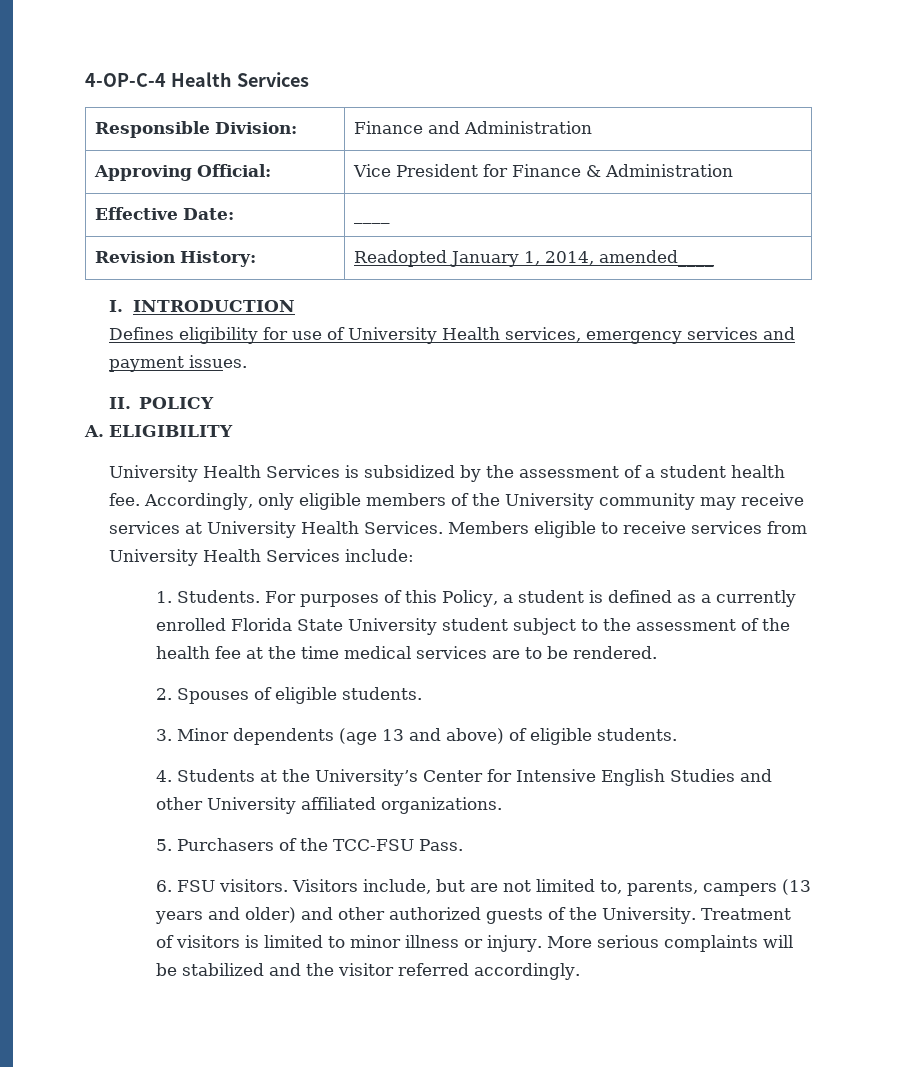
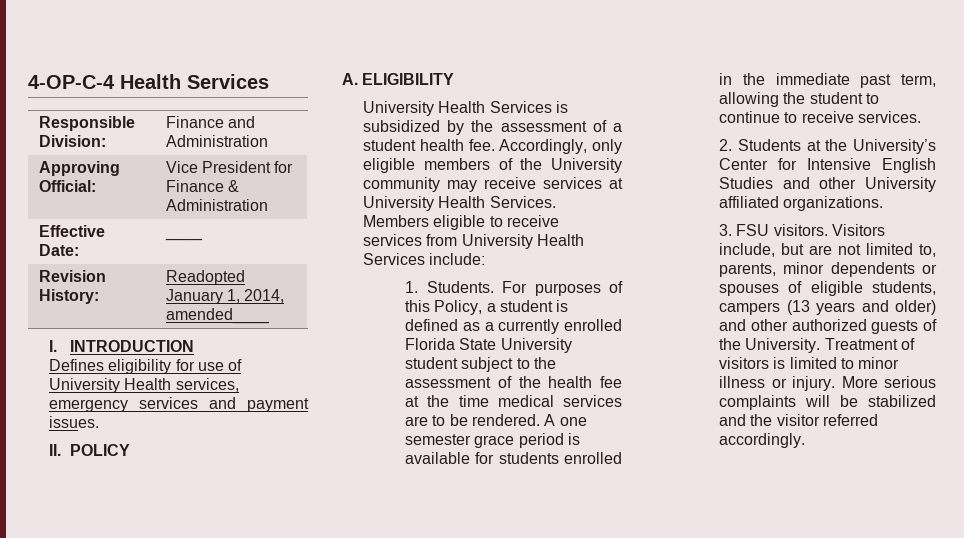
[156,687,423,704] [156,728,678,745] [156,770,173,782] // 2. Spouses of eligible students. // 3. Minor dependents (age 13 and above) of eligible students. // 4. -> [544,414,587,426] [405,433,581,448] [405,452,622,464] [719,73,936,88] [719,92,880,107] [719,111,922,123] [719,139,733,151] A one semester grace period is available for students enrolled in the immediate past term, allowing the student to continue to receive services. // 2.
[156,838,464,851] [156,880,173,892] 5. Purchasers of the TCC-FSU Pass. // 6. -> [719,224,733,236] 3.
(699, 888) none -> [783,262,937,277] [719,281,936,296] minor dependents or spouses of eligible students,

